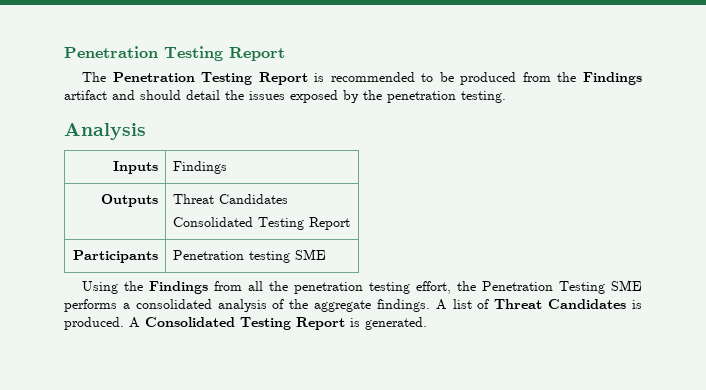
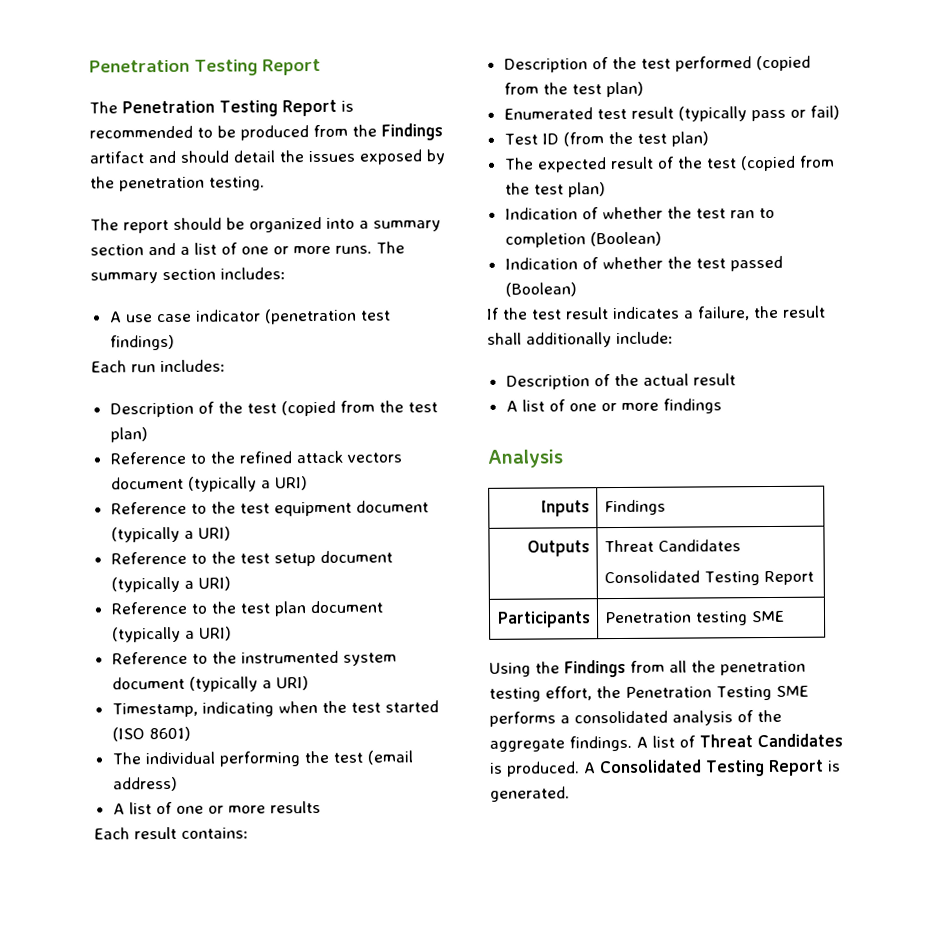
(506, 97) none -> [90,216,441,234] [90,241,405,256] [90,267,286,284] [108,308,391,325] [109,334,175,351] [91,359,226,373] [109,400,438,418] [109,427,148,443] [109,450,402,465] [110,476,308,492] [110,500,429,517] [110,526,231,543] [110,550,393,567] [110,576,231,593] [110,600,383,617] [111,626,232,643] [111,650,397,666] [111,676,309,692] [111,700,439,718] [111,726,191,742] [111,750,413,767] [112,776,178,792] [112,800,321,815] [94,826,249,840] [503,55,811,73] [503,81,644,98] [503,105,840,122] [503,131,709,147] [503,155,835,173] [504,182,606,198] [504,206,775,220] [504,231,662,248] [504,255,783,272] [504,282,577,297] [486,305,826,321] [487,331,674,348] [505,373,736,390] [505,398,722,414] // The report should be organized into a summary section and a list of one or more runs. The summary section includes: // A use case indicator (penetration test findings) // Each run includes: // Description of the test (copied from the test plan) // Reference to the refined attack vectors document (typically a URI) // Reference to the test equipment document (typically a URI) // Reference to the test setup document (typically a URI) // Reference to the test plan document (typically a URI) // Reference to the instrumented system document (typically a URI) // Timestamp, indicating when the test started (ISO 8601) // The individual performing the test (email address) // A list of one or more results // Each result contains: // Description of the test performed (copied from the test plan) // Enumerated test result (typically pass or fail) // Test ID (from the test plan) // The expected result of the test (copied from the test plan) // Indication of whether the test ran to completion (Boolean) // Indication of whether the test passed (Boolean) // If the test result indicates a failure, the result shall additionally include: // Description of the actual result // A list of one or more findings

